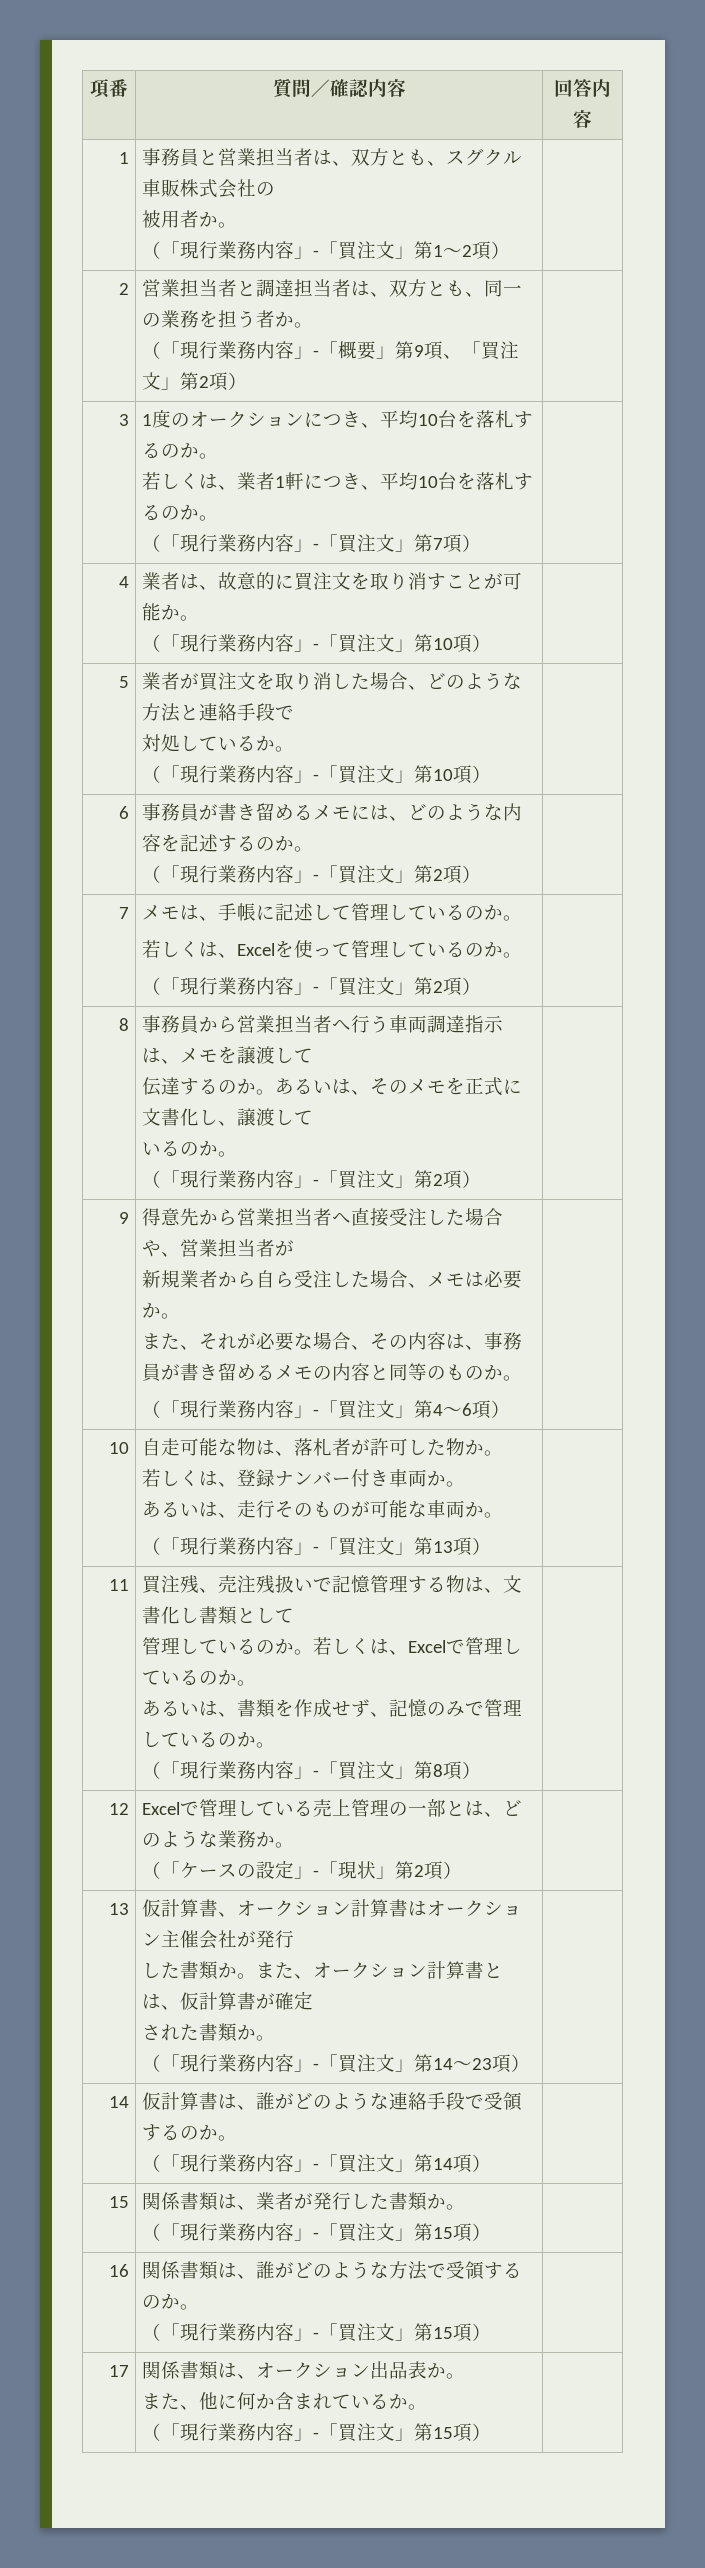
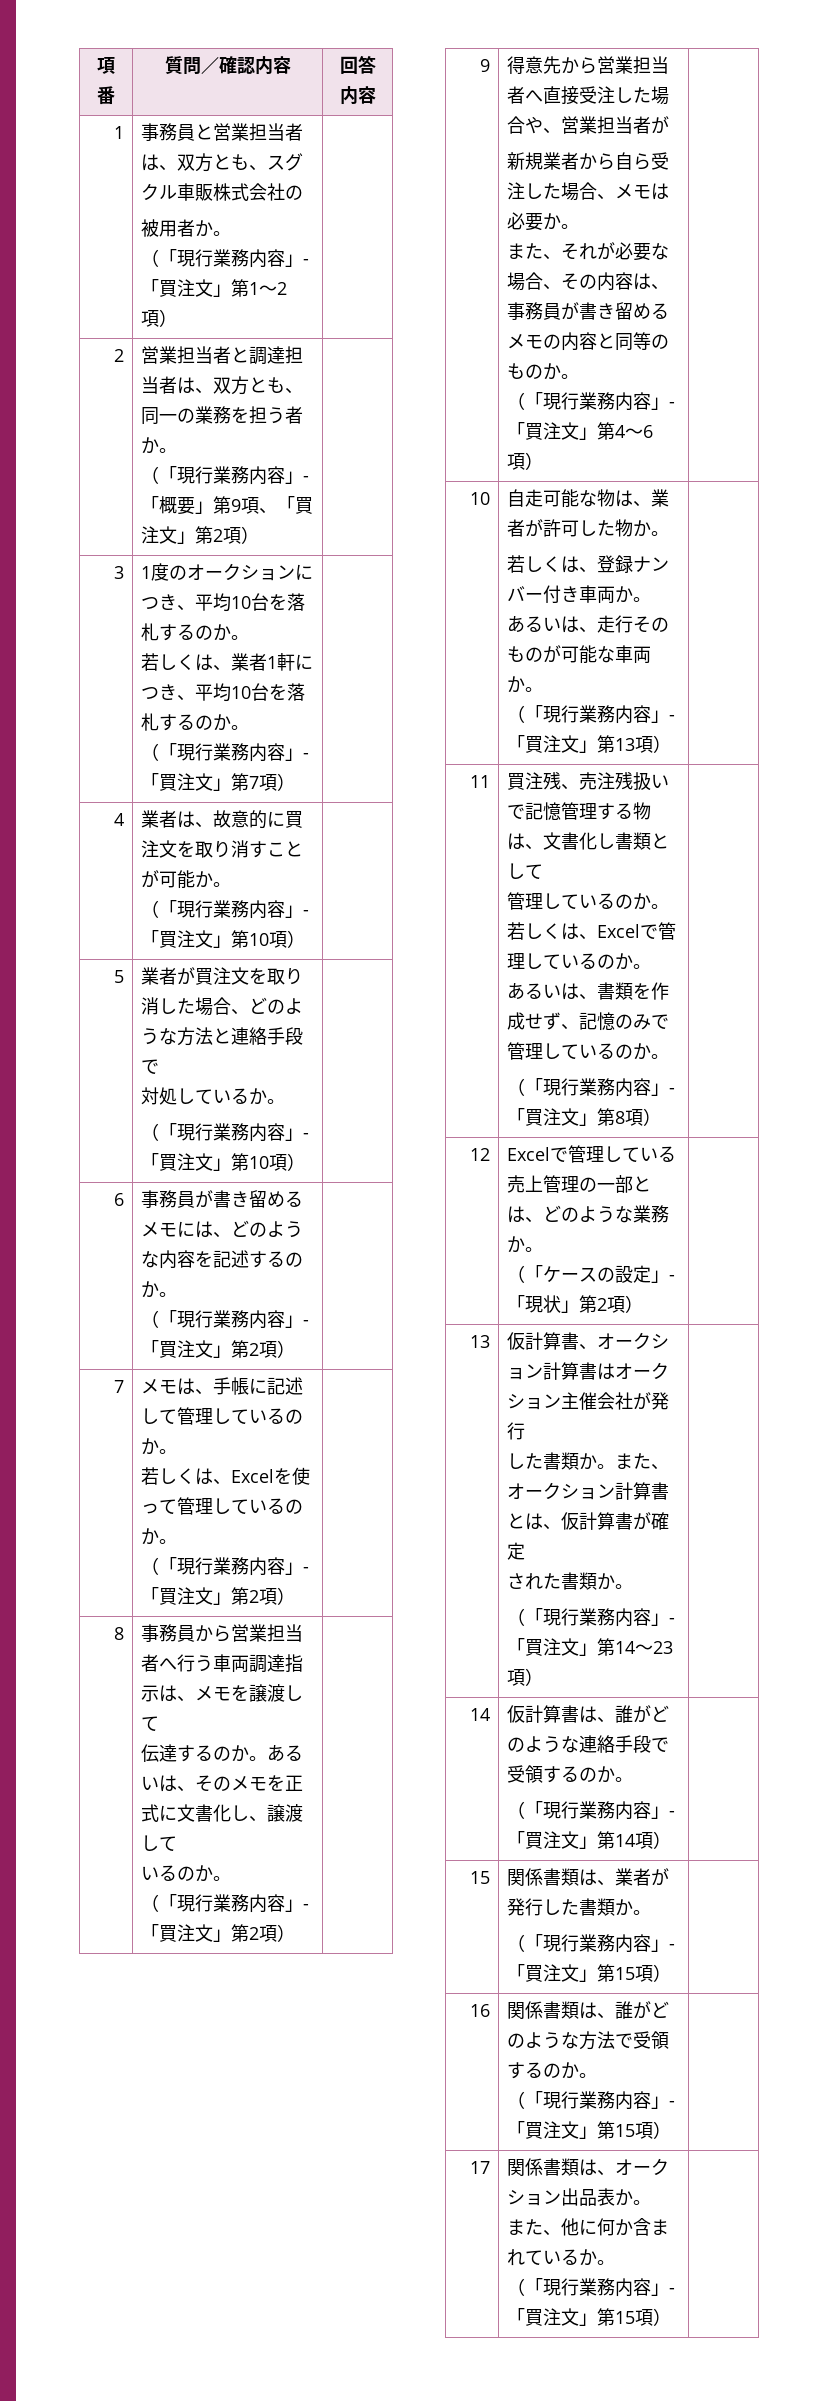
[294,1438,333,1456] 落札 -> [651,489,670,507] 業

